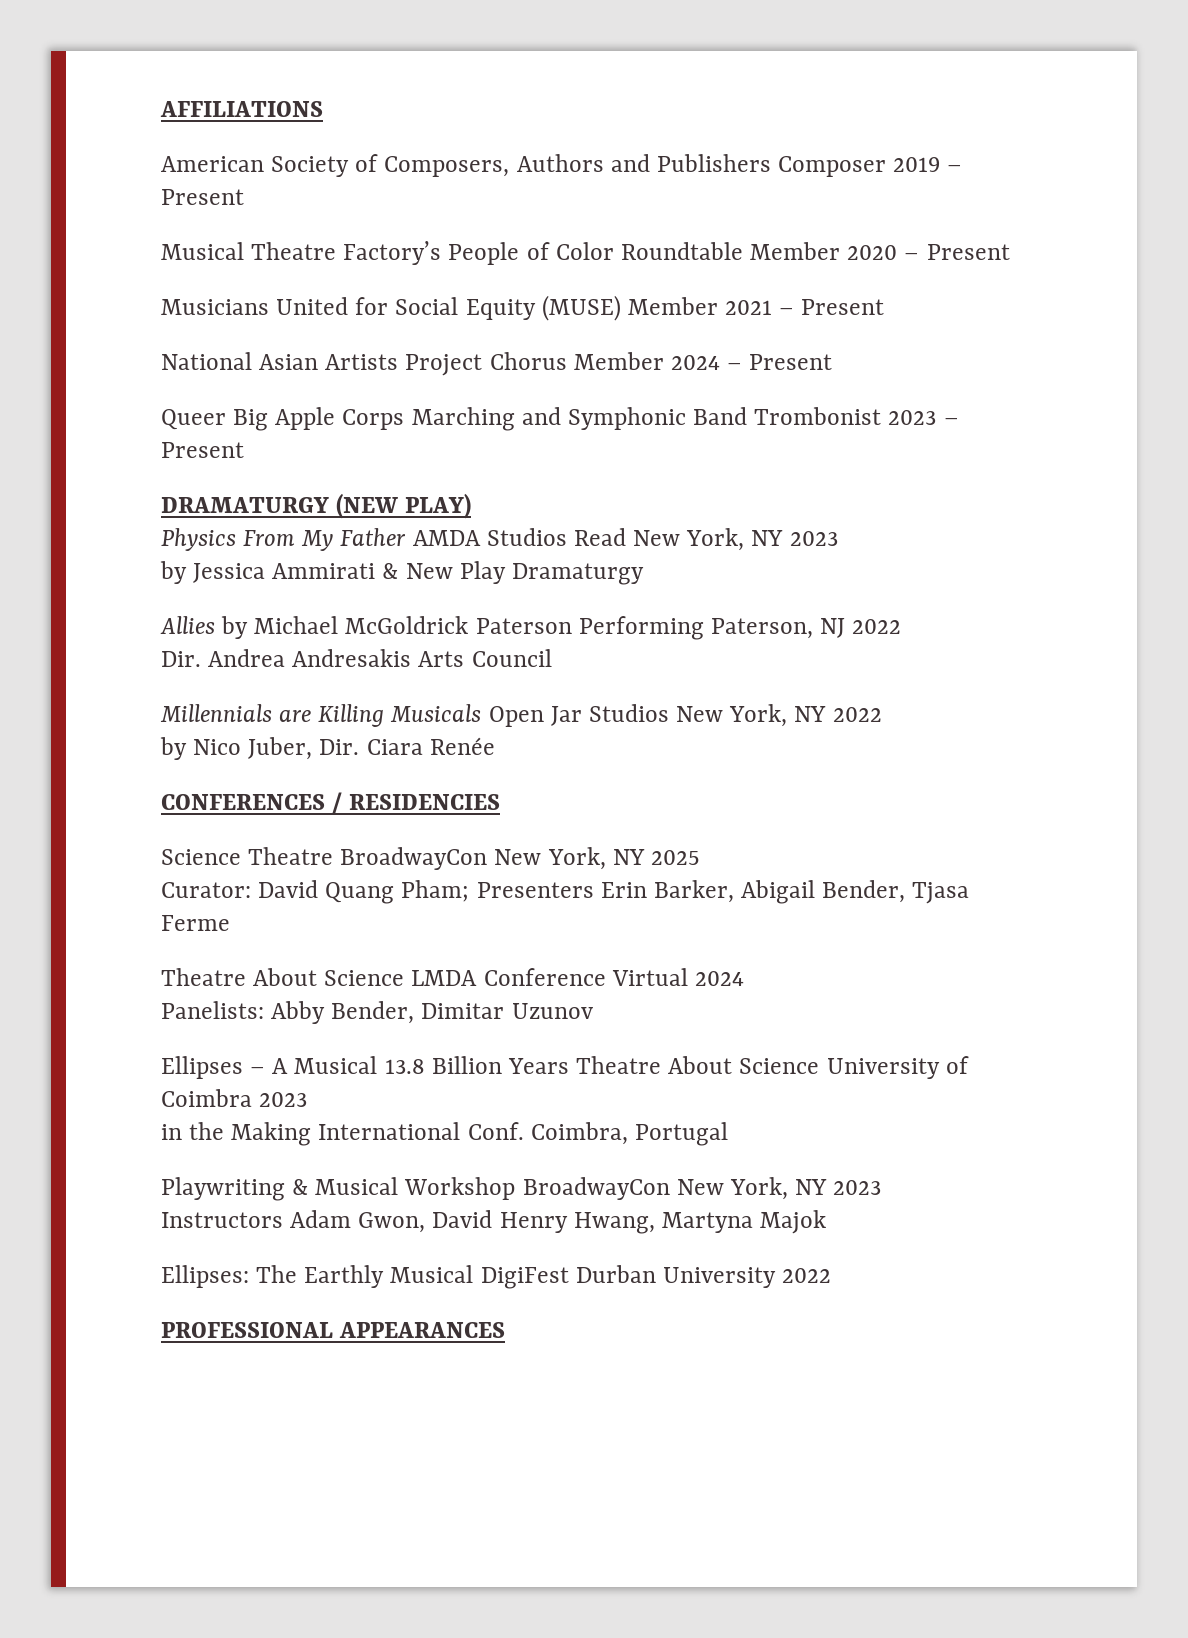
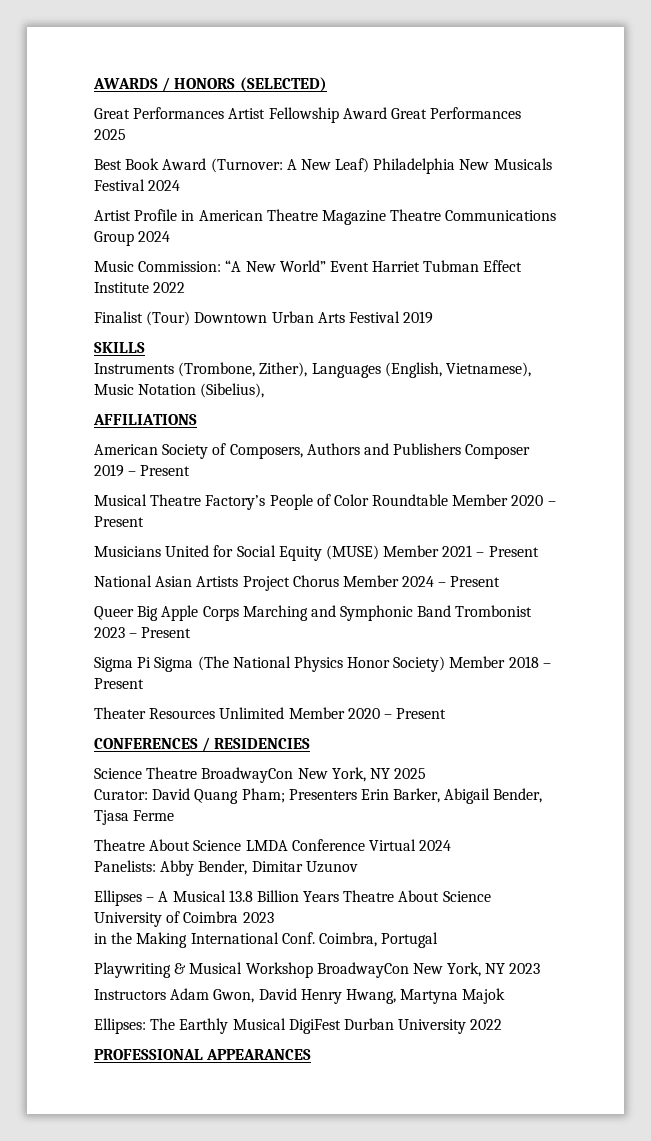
(160, 109) none -> [93,77,327,92] [94,107,522,123] [94,129,126,140] [94,158,552,174] [94,179,181,191] [94,209,557,225] [94,231,171,246] [94,260,523,272] [94,282,186,293] [94,311,434,326] [94,342,145,353] [94,362,531,378] [94,383,265,398] AWARDS / HONORS (SELECTED) // Great Performances Artist Fellowship Award Great Performances 2025 // Best Book Award (Turnover: A New Leaf) Philadelphia New Musicals Festival 2024 // Artist Profile in American Theatre Magazine Theatre Communications Group 2024 // Music Commission: “A New World” Event Harriet Tubman Effect Institute 2022 // Finalist (Tour) Downtown Urban Arts Festival 2019 // SKILLS // Instruments (Trombone, Zither), Languages (English, Vietnamese), Music Notation (Sibelius), //
[161,493,472,519] [161,528,838,551] [160,561,644,585] [160,616,902,640] [161,649,552,667] [160,704,882,727] [160,737,495,760] DRAMATURGY (NEW PLAY) // Physics From My Father AMDA Studios Read New York, NY 2023 // by Jessica Ammirati & New Play Dramaturgy // Allies by Michael McGoldrick Paterson Performing Paterson, NJ 2022 // Dir. Andrea Andresakis Arts Council // Millennials are Killing Musicals Open Jar Studios New York, NY 2022 // by Nico Juber, Dir. Ciara Renée -> [94,656,551,672] [94,678,144,689] [94,707,447,719] Sigma Pi Sigma (The National Physics Honor Society) Member 2018 – Present // Theater Resources Unlimited Member 2020 – Present

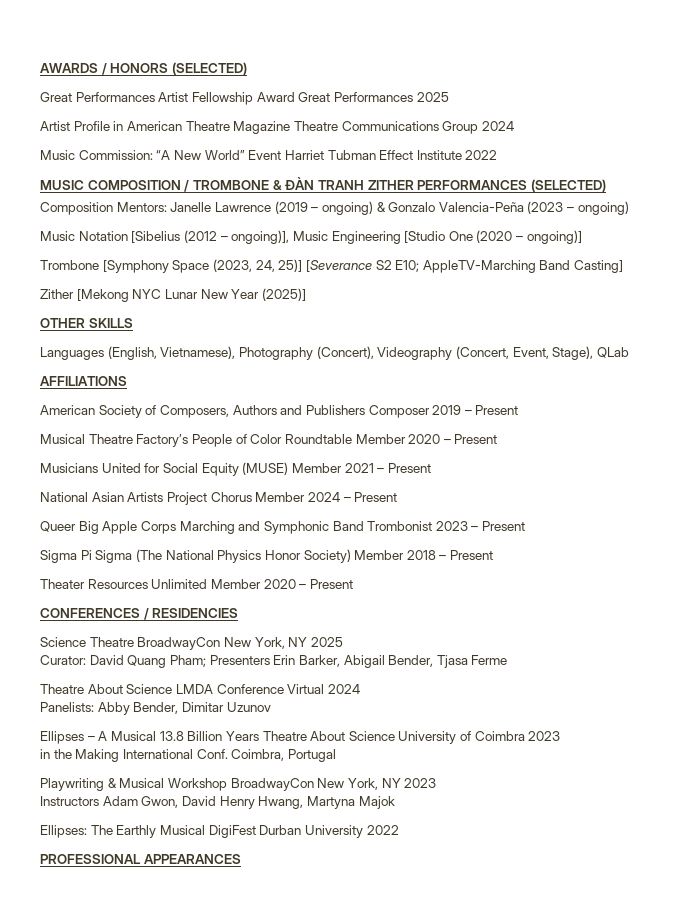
[94,158,552,174] [94,179,181,191] // Best Book Award (Turnover: A New Leaf) Philadelphia New Musicals Festival 2024 -> (449, 97) none
[94,311,434,326] [94,342,145,353] [94,362,531,378] [94,383,265,398] Finalist (Tour) Downtown Urban Arts Festival 2019 // SKILLS // Instruments (Trombone, Zither), Languages (English, Vietnamese), Music Notation (Sibelius), -> [40,177,606,192] [40,201,629,215] [40,230,582,244] [40,259,624,273] [40,288,306,302] [40,318,133,328] [40,346,629,360] MUSIC COMPOSITION / TROMBONE & ĐÀN TRANH ZITHER PERFORMANCES (SELECTED) // Composition Mentors: Janelle Lawrence (2019 – ongoing) & Gonzalo Valencia-Peña (2023 – ongoing) // Music Notation [Sibelius (2012 – ongoing)], Music Engineering [Studio One (2020 – ongoing)] // Trombone [Symphony Space (2023, 24, 25)] [Severance S2 E10; AppleTV-Marching Band Casting] // Zither [Mekong NYC Lunar New Year (2025)] // OTHER SKILLS // Languages (English, Vietnamese), Photography (Concert), Videography (Concert, Event, Stage), QLab

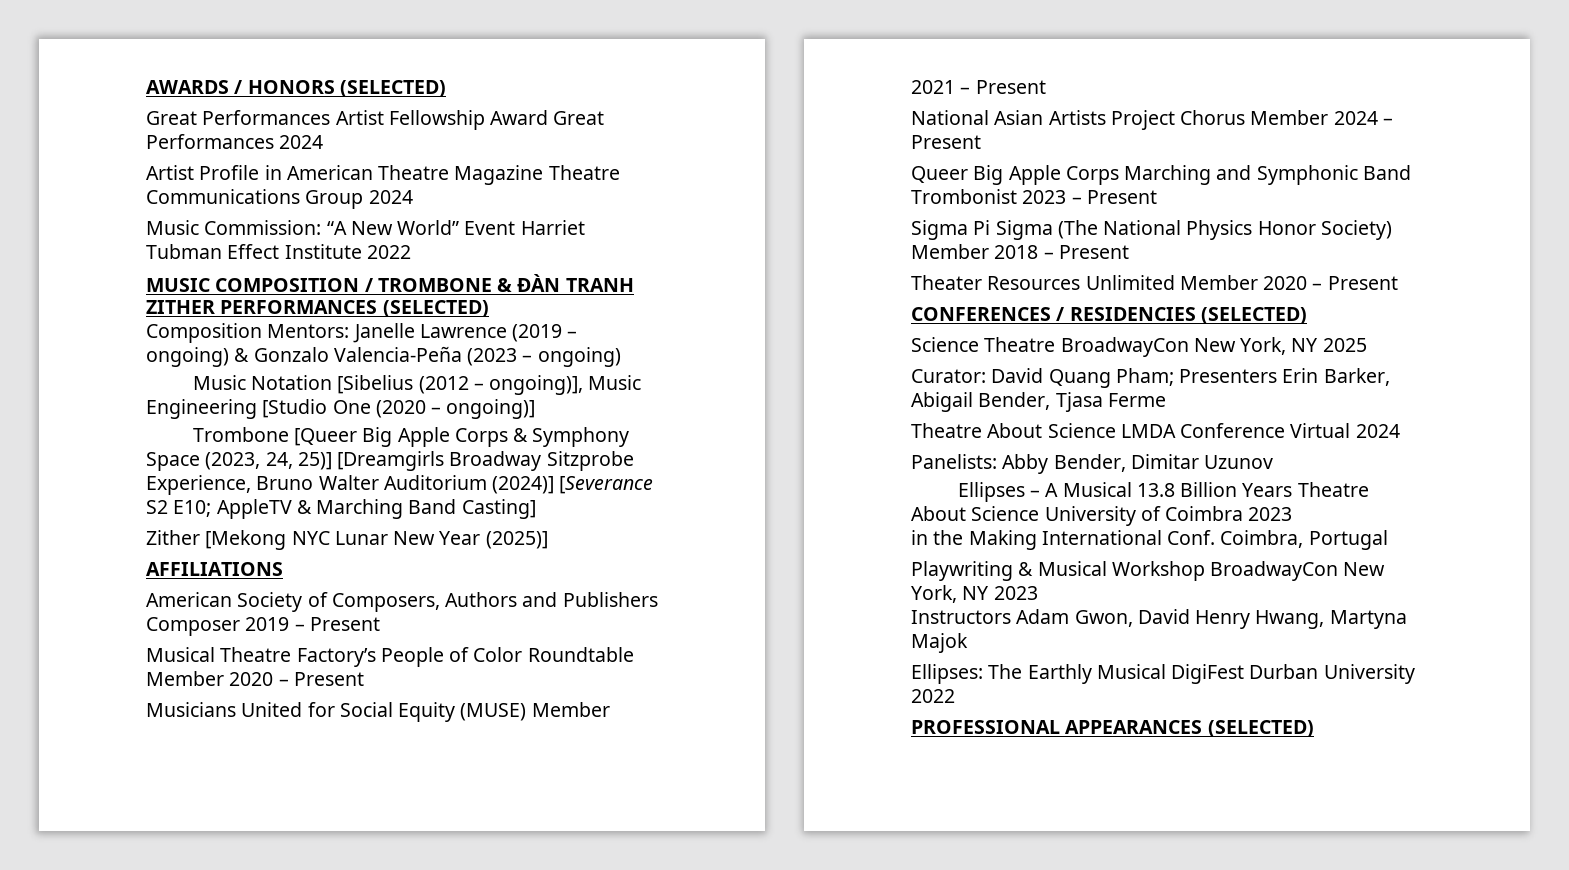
[416,92,449,102] 2025 -> [279,135,324,149] 2024
[102,259,536,273] [Symphony Space (2023, 24, 25)] [Severance S2 E10; AppleTV-Marching -> [294,427,630,447] [146,451,634,471] [146,475,654,495] [146,499,404,519] [Queer Big Apple Corps & Symphony Space (2023, 24, 25)] [Dreamgirls Broadway Sitzprobe Experience, Bruno Walter Auditorium (2024)] [Severance S2 E10; AppleTV & Marching
[40,318,133,328] [40,346,629,360] // OTHER SKILLS // Languages (English, Vietnamese), Photography (Concert), Videography (Concert, Event, Stage), QLab -> (548, 540) none
(239, 613) none -> [1200,307,1307,324] (SELECTED)
(241, 859) none -> [1207,720,1314,737] (SELECTED)

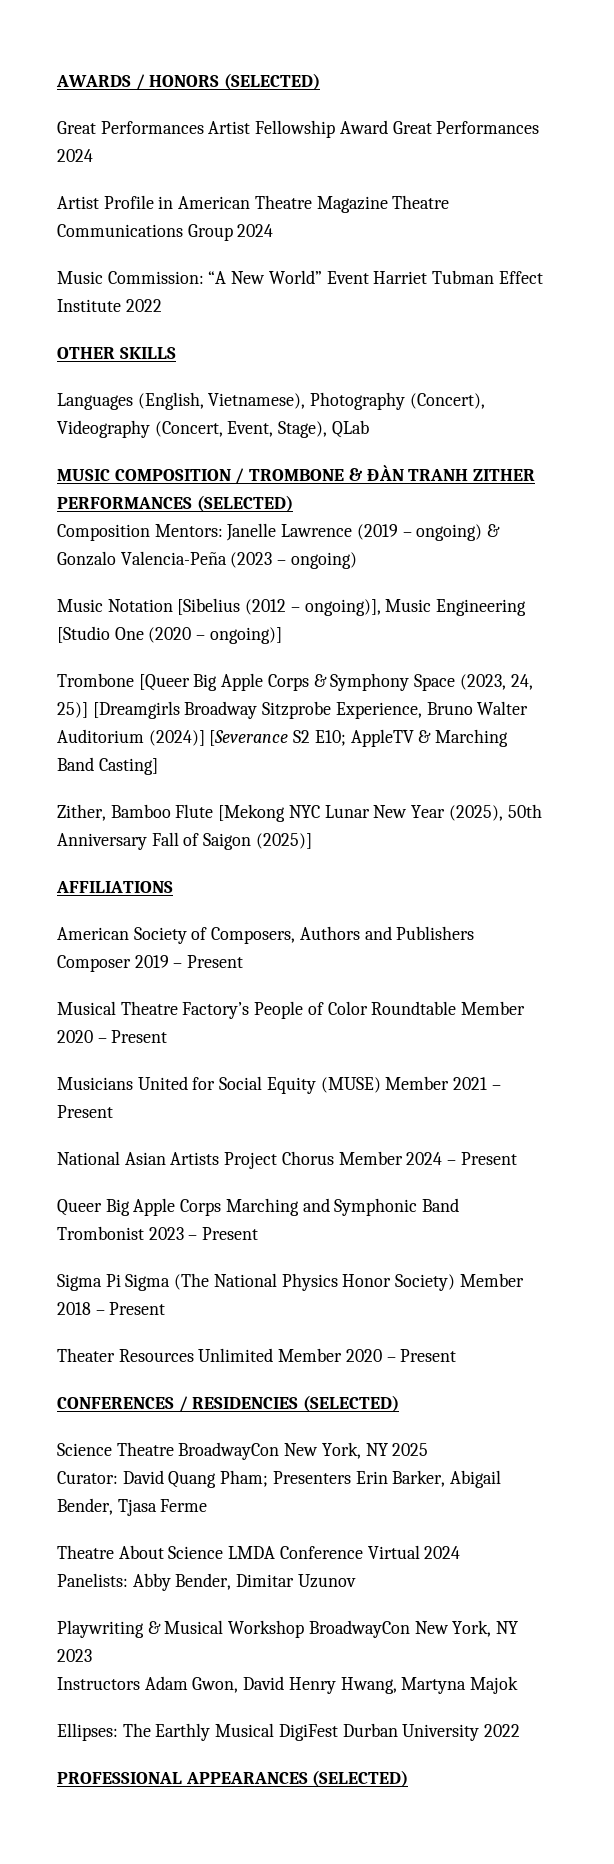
(411, 252) none -> [57,347,176,359] [57,392,485,410] [57,420,369,438] // OTHER SKILLS // Languages (English, Vietnamese), Photography (Concert), Videography (Concert, Event, Stage), QLab
[146,530,200,545] Zither -> [57,804,214,821] Zither, Bamboo Flute
(481, 538) none -> [448,804,542,821] [57,832,252,850] (2025), 50th Anniversary Fall of Saigon
[957,482,1369,502] [911,506,1293,526] [911,530,1388,550] // Ellipses – A Musical 13.8 Billion Years Theatre About Science University of Coimbra 2023 // in the Making International Conf. Coimbra, Portugal -> (356, 1581) none

